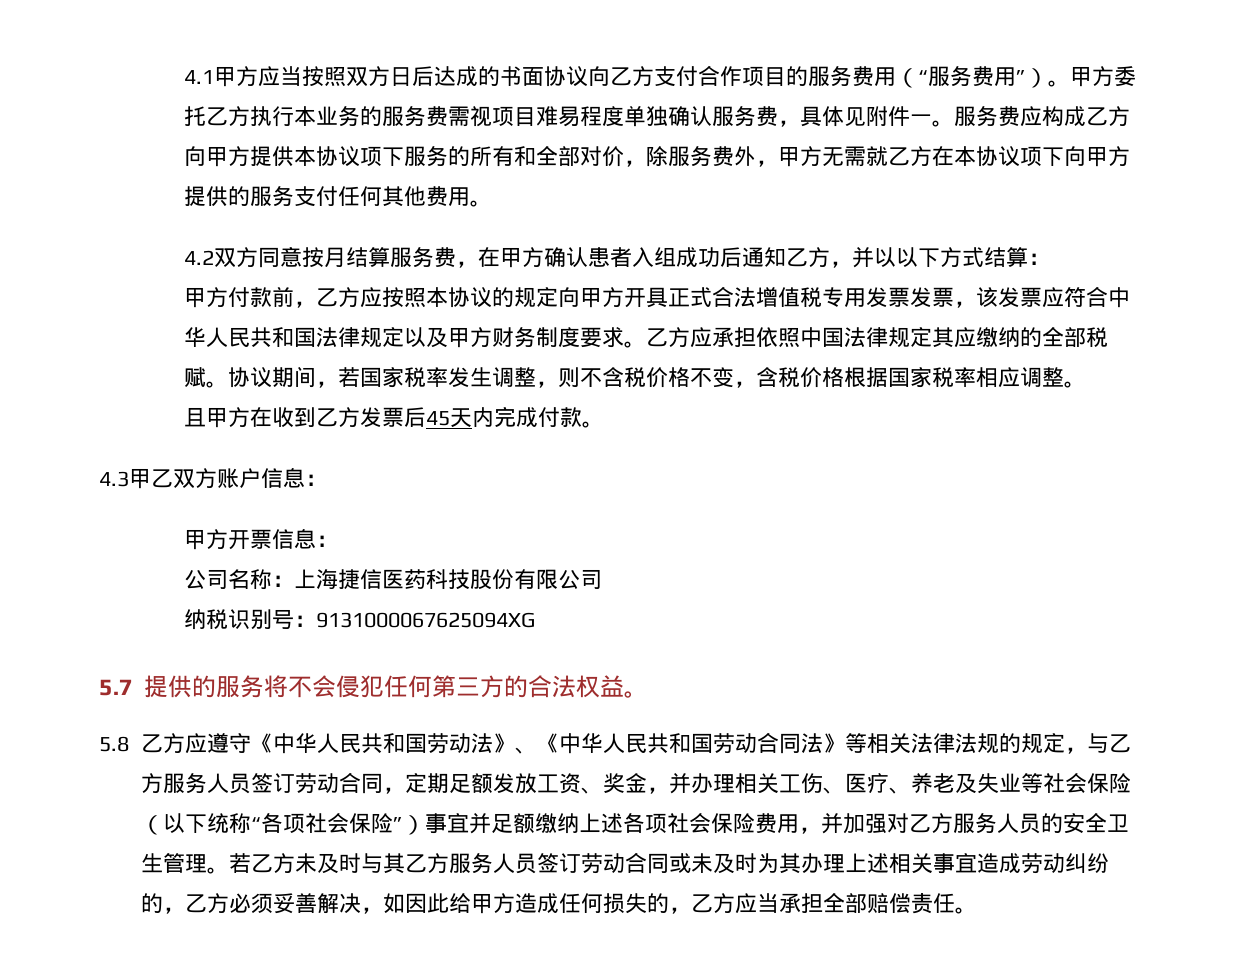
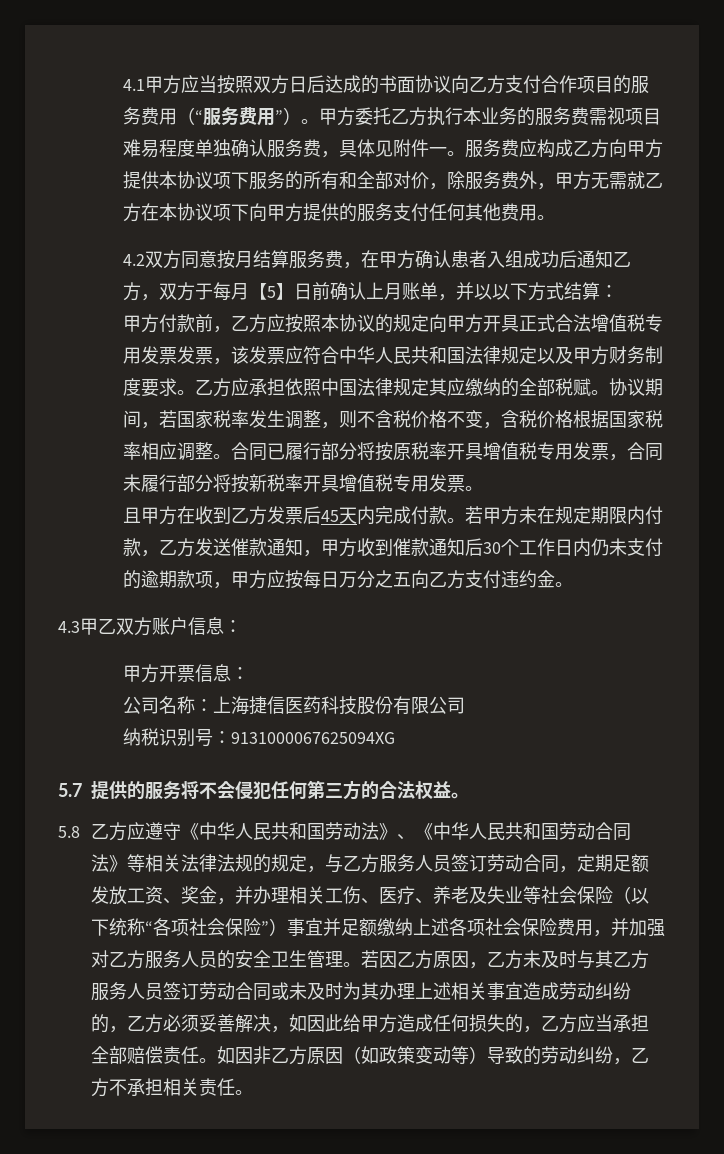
(852, 264) none -> [159,282,457,301] 双方于每月【5】日前确认上月账单，
(1086, 384) none -> [231,442,664,461] [123,474,484,493] 合同已履行部分将按原税率开具增值税专用发票，合同未履行部分将按新税率开具增值税专用发票。
(604, 424) none -> [465,506,664,525] [123,538,664,557] [123,570,574,589] 若甲方未在规定期限内付款，乙方发送催款通知，甲方收到催款通知后30个工作日内仍未支付的逾期款项，甲方应按每日万分之五向乙方支付违约金。
(252, 863) none -> [378,950,487,969] 因乙方原因，
(978, 910) none -> [216,1046,649,1065] [90,1078,253,1097] 如因非乙方原因（如政策变动等）导致的劳动纠纷，乙方不承担相关责任。

